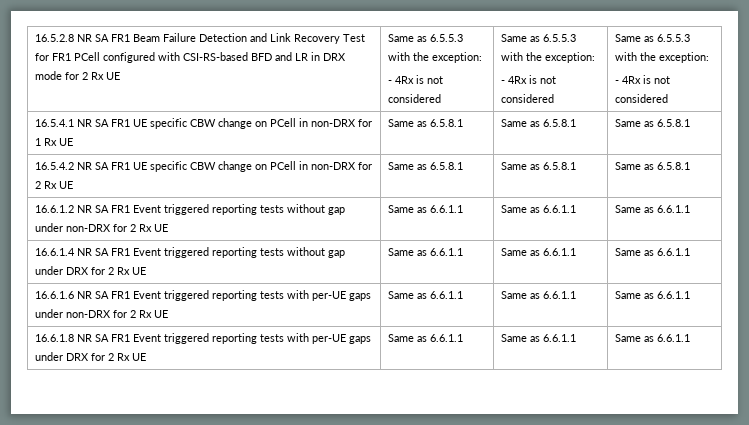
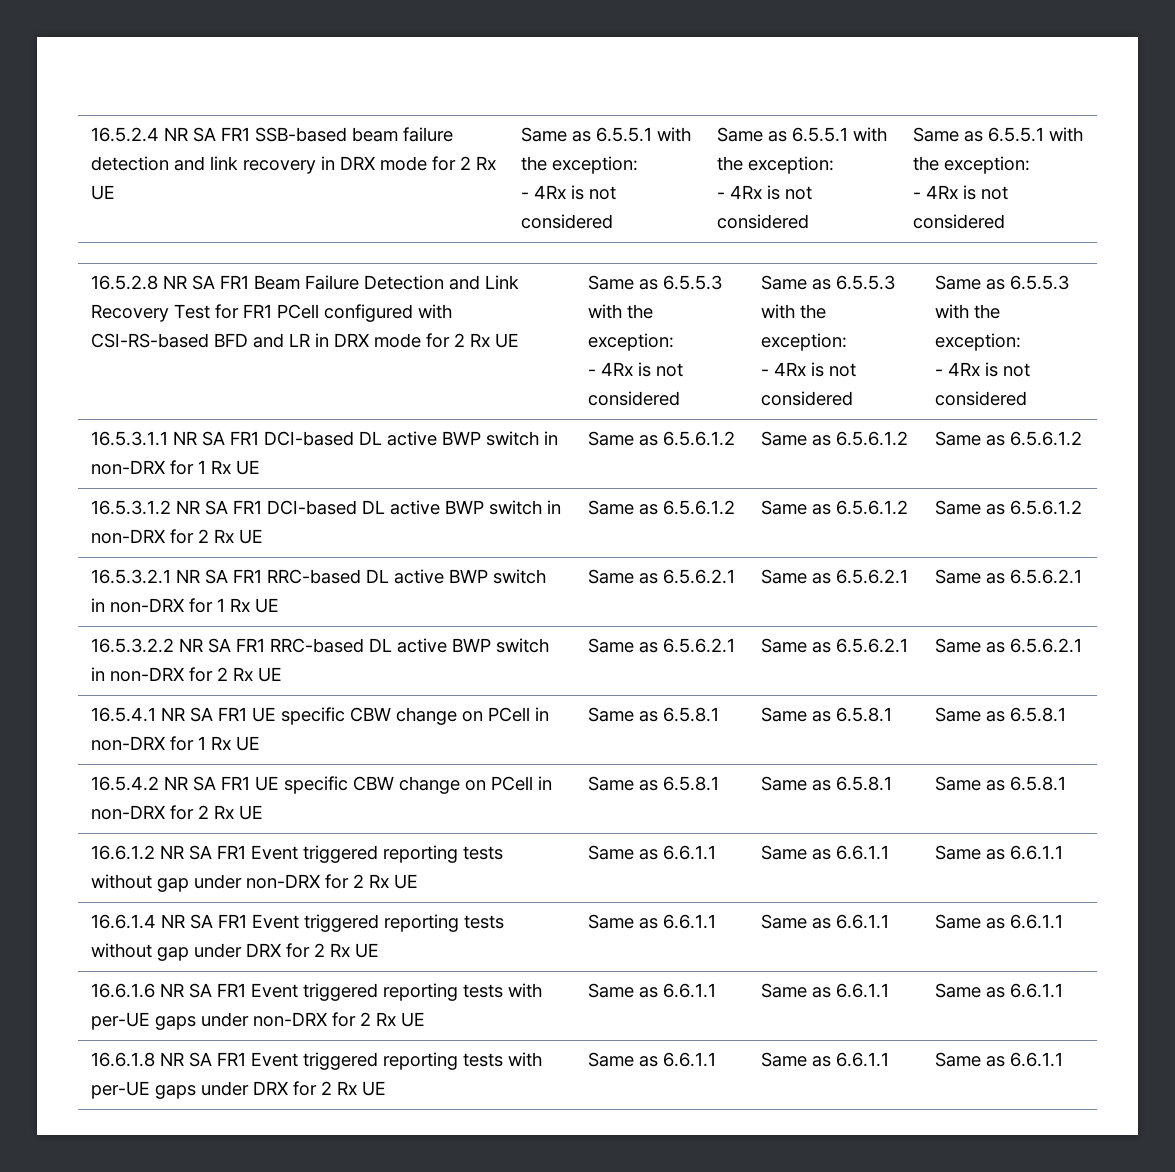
(34, 38) none -> [90,127,453,142] [90,156,496,174] [90,185,115,200] [520,127,691,142] [520,156,638,174] [520,185,616,200] [520,214,613,229] [716,127,887,142] [716,156,834,174] [716,185,812,200] [716,214,809,229] [912,127,1083,142] [912,156,1030,174] [912,185,1008,200] [912,214,1005,229] 16.5.2.4 NR SA FR1 SSB-based beam failure detection and link recovery in DRX mode for 2 Rx UE | Same as 6.5.5.1 with the exception: // - 4Rx is not considered | Same as 6.5.5.1 with the exception: // - 4Rx is not considered | Same as 6.5.5.1 with the exception: // - 4Rx is not considered //
(668, 98) none -> [90,431,558,446] [90,460,260,475] [587,431,735,446] [760,431,908,446] [934,431,1082,446] [90,500,561,515] [90,529,263,544] [587,500,735,515] [760,500,908,515] [934,500,1082,515] [90,569,546,584] [90,598,279,613] [587,569,735,584] [760,569,908,584] [934,569,1082,584] [90,638,549,653] [90,667,282,682] [587,638,735,653] [760,638,908,653] [934,638,1082,653] // 16.5.3.1.1 NR SA FR1 DCI-based DL active BWP switch in non-DRX for 1 Rx UE | Same as 6.5.6.1.2 | Same as 6.5.6.1.2 | Same as 6.5.6.1.2 // 16.5.3.1.2 NR SA FR1 DCI-based DL active BWP switch in non-DRX for 2 Rx UE | Same as 6.5.6.1.2 | Same as 6.5.6.1.2 | Same as 6.5.6.1.2 // 16.5.3.2.1 NR SA FR1 RRC-based DL active BWP switch in non-DRX for 1 Rx UE | Same as 6.5.6.2.1 | Same as 6.5.6.2.1 | Same as 6.5.6.2.1 // 16.5.3.2.2 NR SA FR1 RRC-based DL active BWP switch in non-DRX for 2 Rx UE | Same as 6.5.6.2.1 | Same as 6.5.6.2.1 | Same as 6.5.6.2.1

